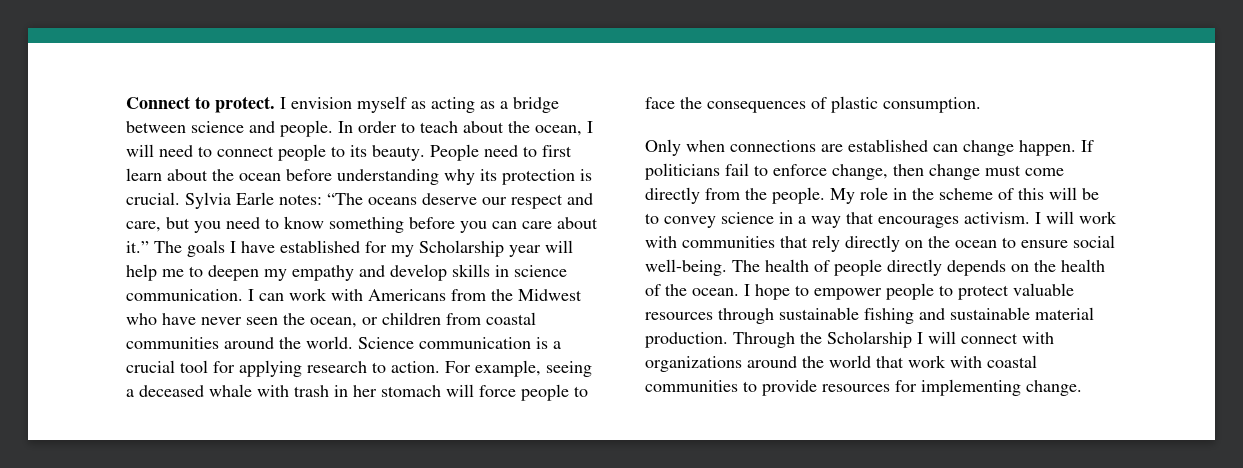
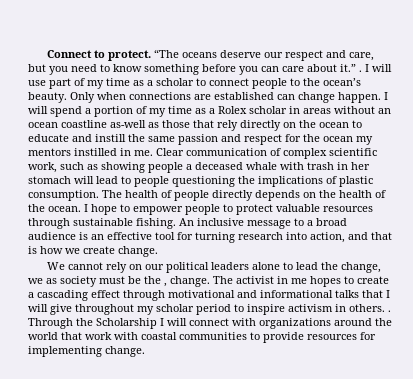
[280,96,559,113] [126,120,593,137] [126,144,572,161] [126,168,592,185] [126,192,322,209] I envision myself as acting as a bridge between science and people. In order to teach about the ocean, I will need to connect people to its beauty. People need to first learn about the ocean before understanding why its protection is crucial. Sylvia Earle notes: -> (151, 55) none
[154,240,573,257] [126,264,567,281] [126,288,582,301] [126,312,536,328] [126,336,561,349] [126,360,592,377] The goals I have established for my Scholarship year will help me to deepen my empathy and develop skills in science communication. I can work with Americans from the Midwest who have never seen the ocean, or children from coastal communities around the world. Science communication is a crucial tool for applying research to action. For example, seeing -> [359,64,392,72] [28,78,361,89] [28,92,388,103] [28,106,391,117] [28,120,362,131] [28,134,373,145] [28,148,377,159] [28,162,183,173] . I will use part of my time as a scholar to connect people to the ocean’s beauty. Only when connections are established can change happen. I will spend a portion of my time as a Rolex scholar in areas without an ocean coastline as-well as those that rely directly on the ocean to educate and instill the same passion and respect for the ocean my mentors instilled in me. Clear communication of complex scientific work, such as showing people
[479,384,588,401] [645,96,981,113] [645,139,1094,156] [645,163,1064,180] [645,187,1099,204] [645,211,1117,228] [645,235,1115,252] [645,259,727,276] force people to face the consequences of plastic consumption. // Only when connections are established can change happen. If politicians fail to enforce change, then change must come directly from the people. My role in the scheme of this will be to convey science in a way that encourages activism. I will work with communities that rely directly on the ocean to ensure social well-being. -> [96,176,373,187] [28,190,99,201] lead to people questioning the implications of plastic consumption.
[864,307,1094,324] [645,332,728,348] fishing and sustainable material production. -> [136,218,347,229] [28,232,392,243] [28,246,158,257] [46,262,381,273] [28,276,389,287] [28,290,390,301] [28,304,391,315] fishing. An inclusive message to a broad audience is an effective tool for turning research into action, and that is how we create change. // We cannot rely on our political leaders alone to lead the change, we as society must be the , change. The activist in me hopes to create a cascading effect through motivational and informational talks that I will give throughout my scholar period to inspire activism in others. .

